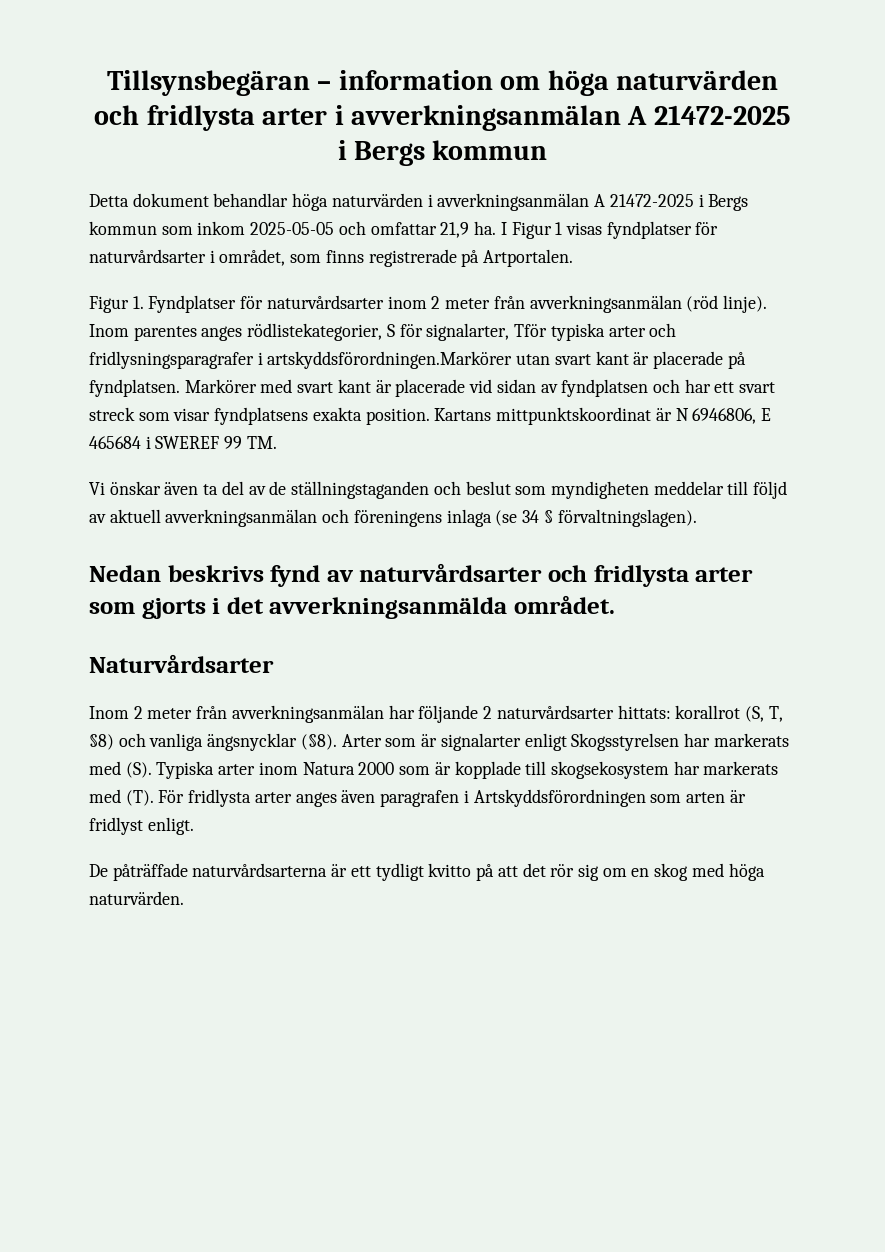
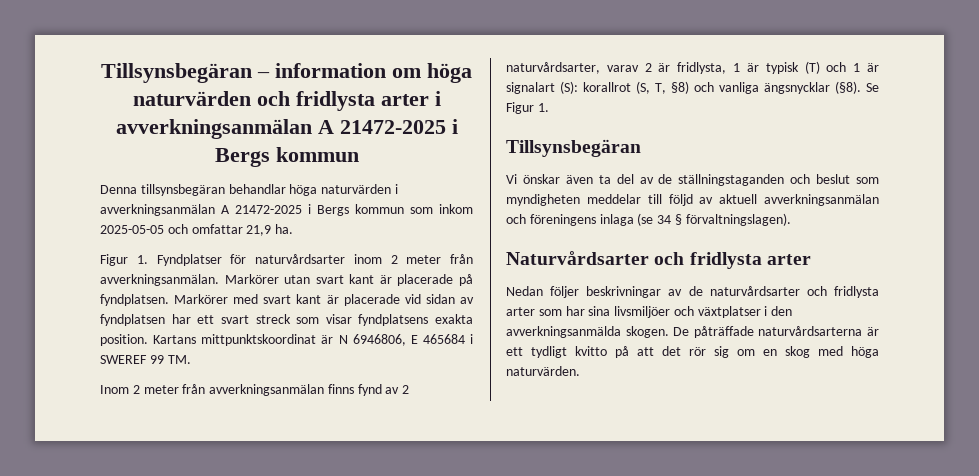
[89,193,209,207] Detta dokument -> [100,184,225,196] Denna tillsynsbegäran
[500,221,719,239] [89,249,574,267] I Figur 1 visas fyndplatser för naturvårdsarter i området, som finns registrerade på Artportalen. -> (294, 229) none
[529,295,767,313] [89,323,677,341] [89,351,513,369] avverkningsanmälan (röd linje). Inom parentes anges rödlistekategorier, S för signalarter, Tför typiska arter och fridlysningsparagrafer i artskyddsförordningen.Markörer -> [100,274,279,286] avverkningsanmälan. Markörer
[652,379,680,393] och -> (165, 320) none
(277, 442) none -> [100,384,410,396] [506,61,879,74] [506,81,879,94] [506,102,549,114] [506,139,641,157] // Inom 2 meter från avverkningsanmälan finns fynd av 2 naturvårdsarter, varav 2 är fridlysta, 1 är typisk (T) och 1 är signalart (S): korallrot (S, T, §8) och vanliga ängsnycklar (§8). Se Figur 1. // Tillsynsbegäran
[89,565,354,587] Nedan beskrivs fynd av -> [506,251,811,269] [506,286,703,298] Naturvårdsarter och fridlysta arter // Nedan följer beskrivningar av de
[141,595,616,619] [89,654,274,673] [89,705,783,723] [89,733,789,751] [89,761,779,779] [89,789,746,807] [89,817,194,835] gjorts i det avverkningsanmälda området. // Naturvårdsarter // Inom 2 meter från avverkningsanmälan har följande 2 naturvårdsarter hittats: korallrot (S, T, §8) och vanliga ängsnycklar (§8). Arter som är signalarter enligt Skogsstyrelsen har markerats med (S). Typiska arter inom Natura 2000 som är kopplade till skogsekosystem har markerats med (T). För fridlysta arter anges även paragrafen i Artskyddsförordningen som arten är fridlyst enligt. // -> [565,306,793,318] [506,326,669,338] har sina livsmiljöer och växtplatser i den avverkningsanmälda skogen.

